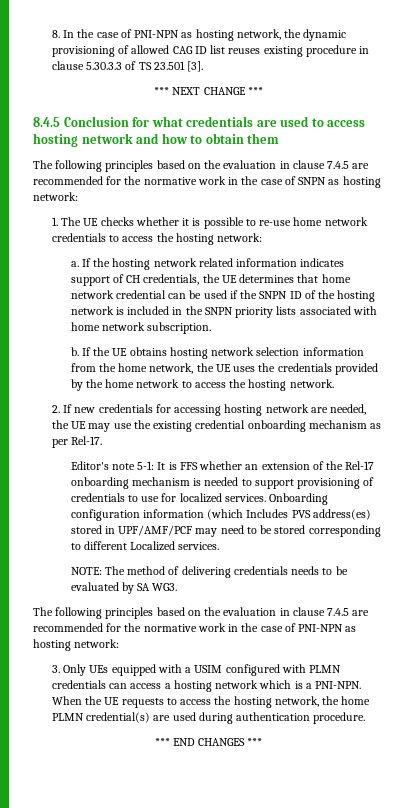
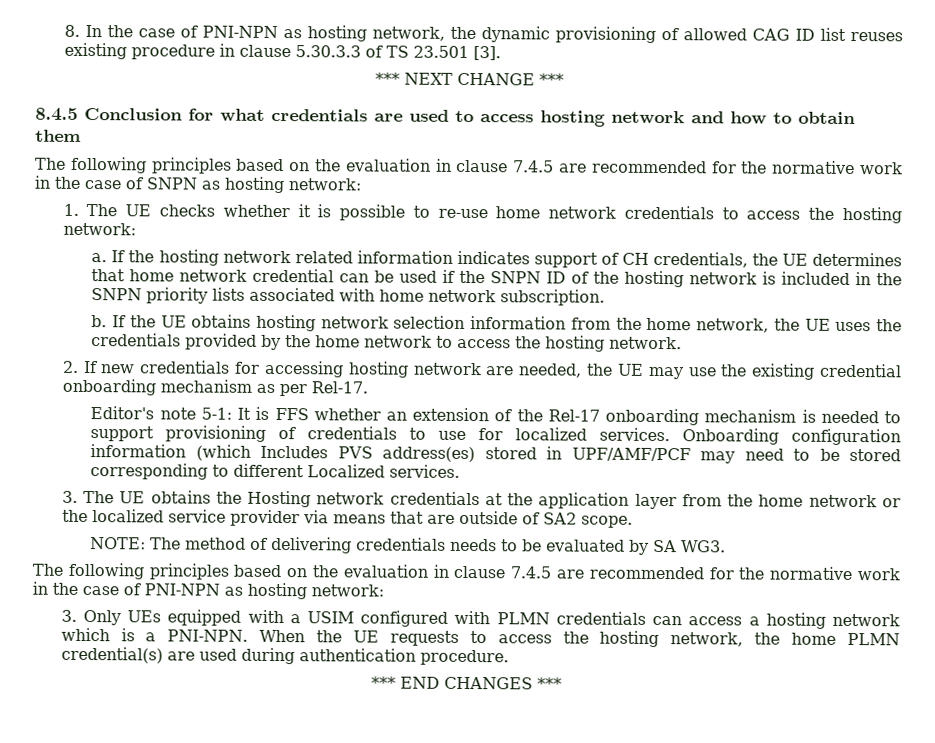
(220, 546) none -> [61,490,902,510] [61,509,633,528] // 3. The UE obtains the Hosting network credentials at the application layer from the home network or the localized service provider via means that are outside of SA2 scope.

